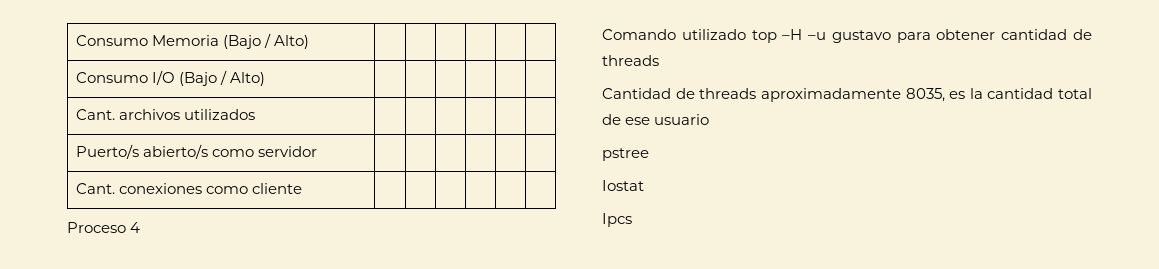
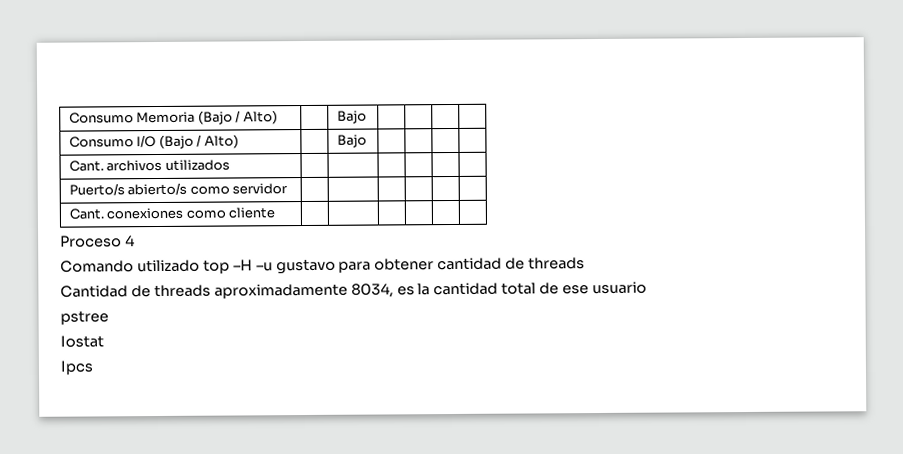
(310, 42) none -> [336,110,367,124] Bajo
(266, 79) none -> [336,134,367,148] Bajo
[905,88,945,102] 8035, -> [350,283,394,298] 8034,

